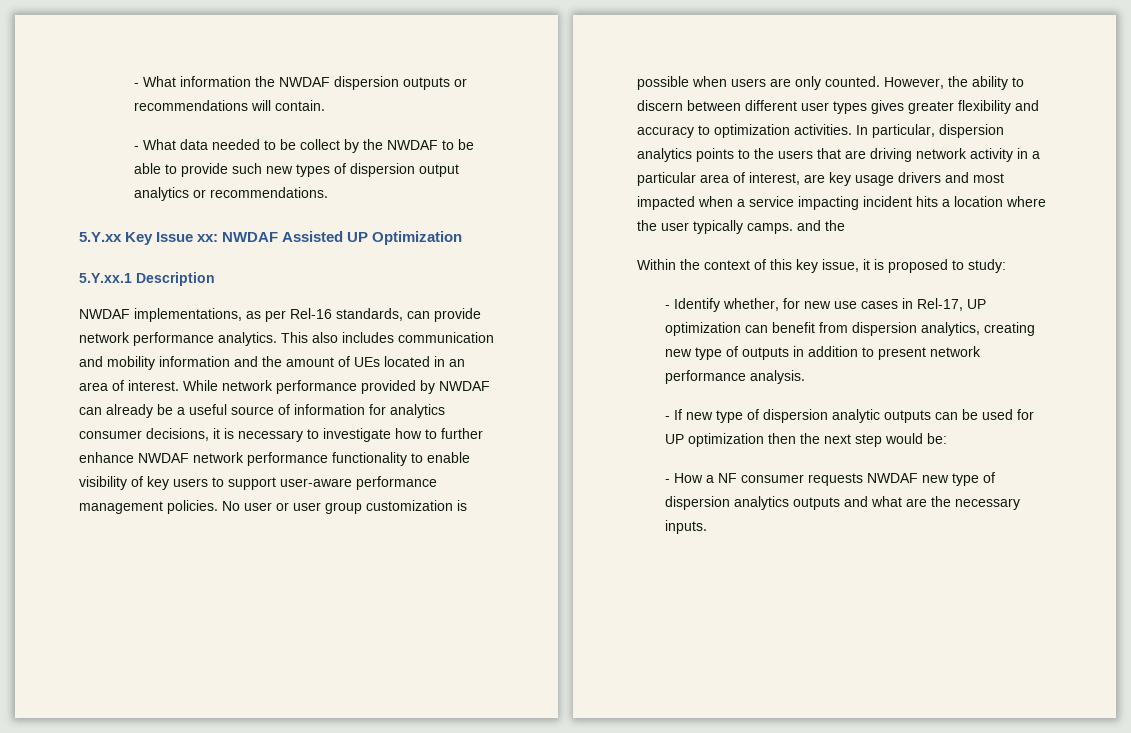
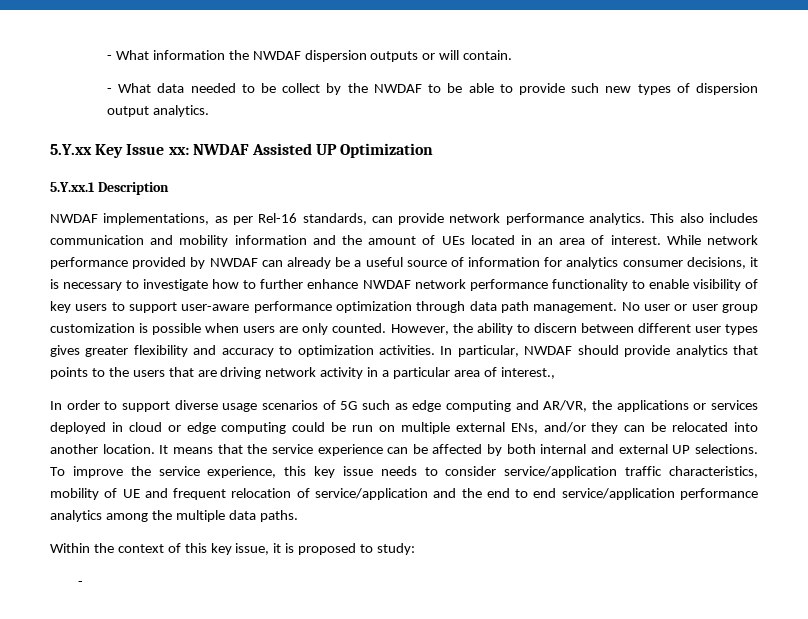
[134,100,249,111] recommendations -> (436, 56) none
[134,187,329,201] analytics or recommendations. -> [152,105,209,117] analytics.
[79,500,218,514] management policies. -> [335,301,618,313] optimization through data path management.
[939,124,1004,138] [637,148,692,162] dispersion analytics -> [524,345,759,357] NWDAF should provide analytics that
[749,172,1004,186] [637,196,1046,210] [637,220,845,234] interest, are key usage drivers and most impacted when a service impacting incident hits a location where the user typically camps. and the -> [500,367,555,379] [50,400,758,412] [50,422,759,434] [50,444,758,456] [50,466,758,478] [50,488,758,500] [50,510,298,522] interest., // In order to support diverse usage scenarios of 5G such as edge computing and AR/VR, the applications or services deployed in cloud or edge computing could be run on multiple external ENs, and/or they can be relocated into another location. It means that the service experience can be affected by both internal and external UP selections. To improve the service experience, this key issue needs to consider service/application traffic characteristics, mobility of UE and frequent relocation of service/application and the end to end service/application performance analytics among the multiple data paths.
[673,298,986,312] [664,322,1035,336] [664,346,981,360] [664,370,805,384] [664,409,1034,423] [664,433,947,447] [664,472,995,486] [664,496,1020,510] [664,520,707,534] Identify whether, for new use cases in Rel-17, UP optimization can benefit from dispersion analytics, creating new type of outputs in addition to present network performance analysis. // - If new type of dispersion analytic outputs can be used for UP optimization then the next step would be: // - How a NF consumer requests NWDAF new type of dispersion analytics outputs and what are the necessary inputs. -> (84, 583) none

